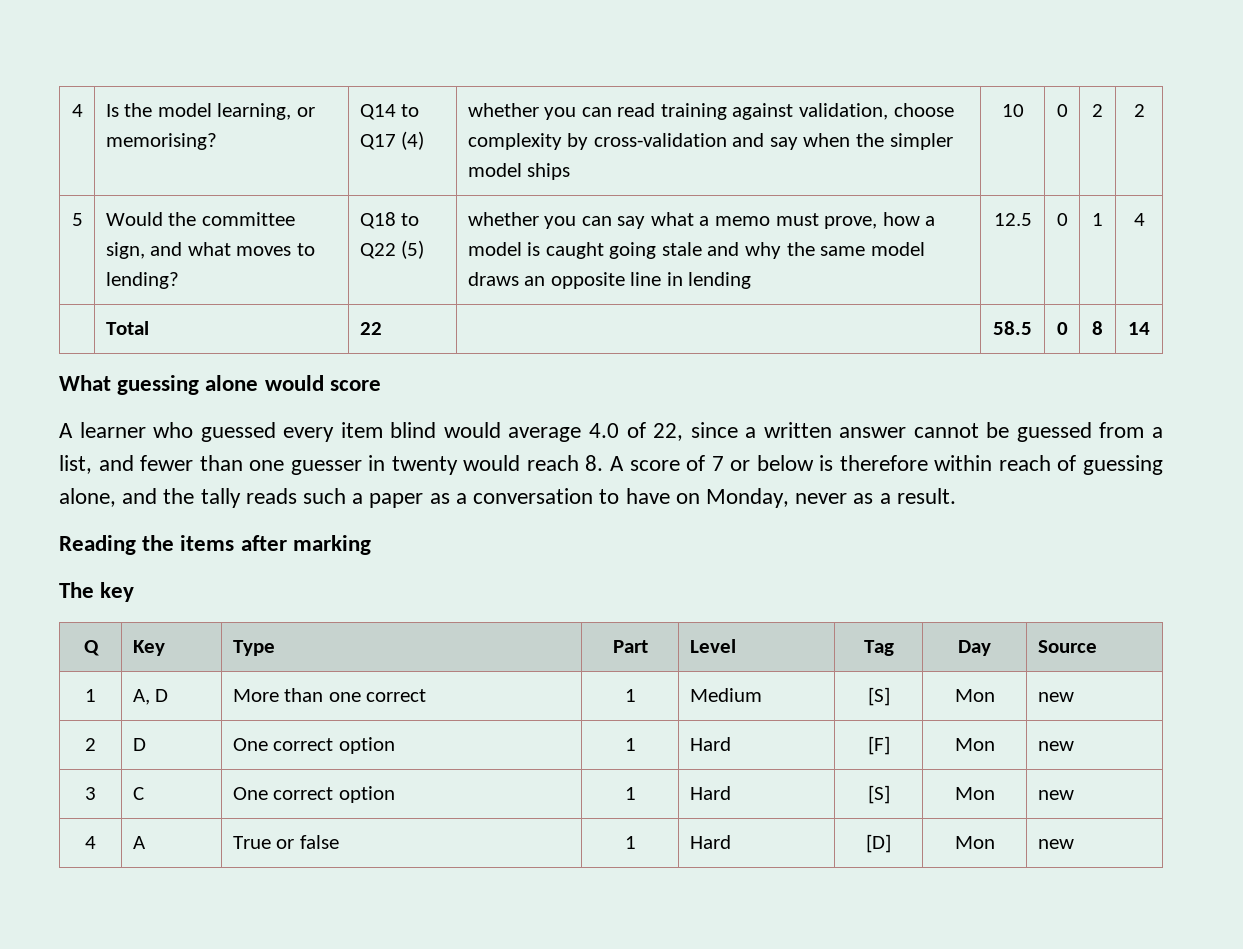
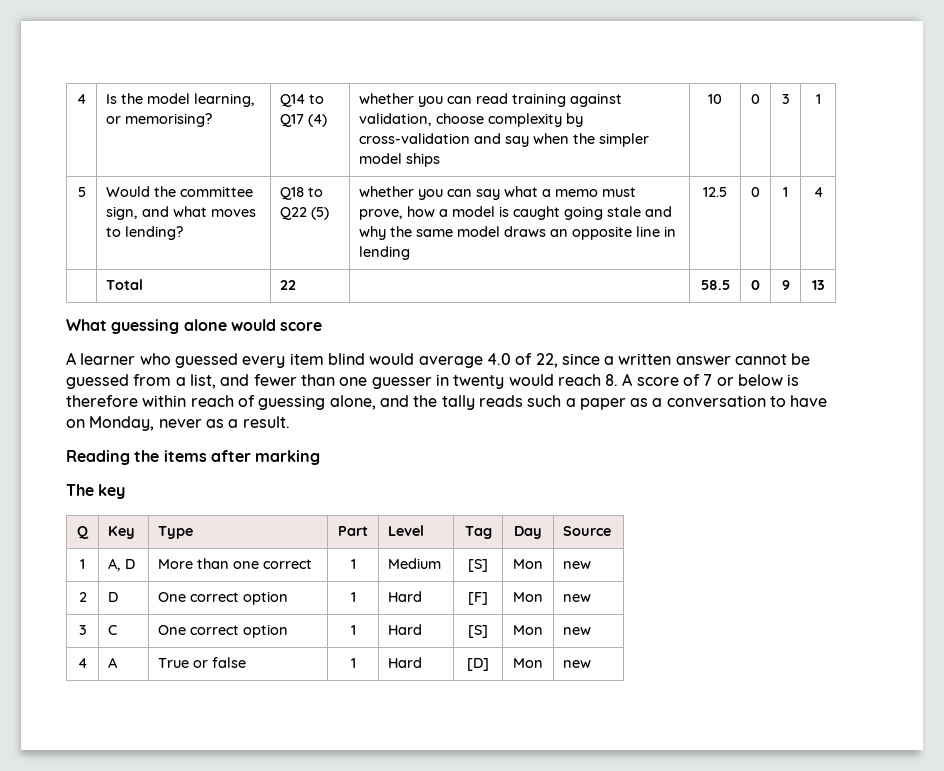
[1092,104,1103,117] [1133,104,1145,117] 2 | 2 -> [781,94,790,104] [815,94,821,104] 3 | 1
[1092,321,1103,335] [1128,322,1150,335] 8 | 14 -> [781,280,790,290] [811,280,825,290] 9 | 13

